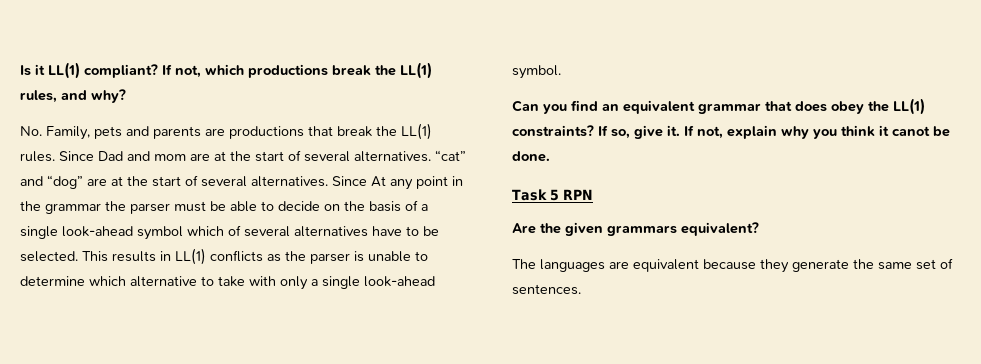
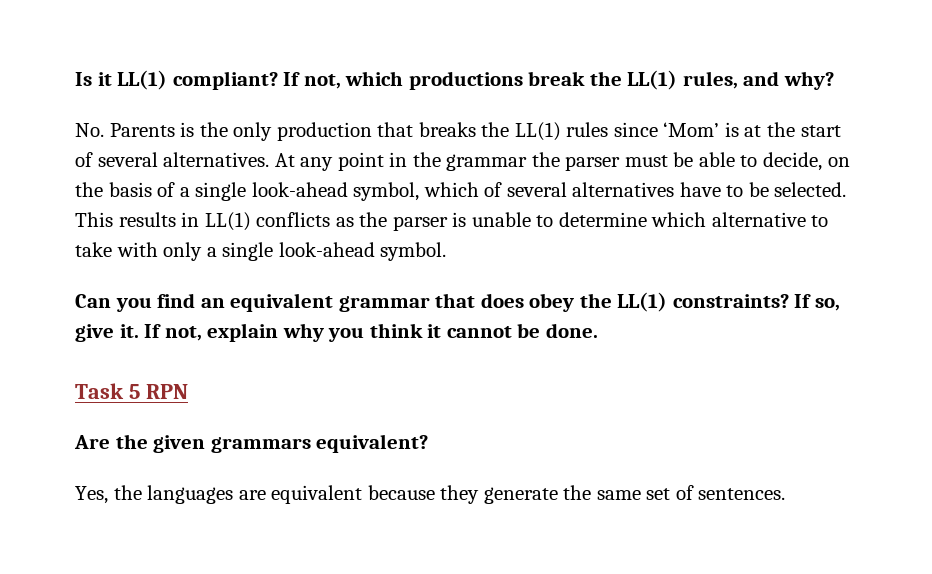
[46,123,432,140] [20,150,466,162] [20,175,367,189] Family, pets and parents are productions that break the LL(1) rules. Since Dad and mom are at the start of several alternatives. “cat” and “dog” are at the start of several alternatives. Since -> [109,122,841,141] [75,152,270,167] Parents is the only production that breaks the LL(1) rules since ‘Mom’ is at the start of several alternatives.
[278,201,320,211] decide -> [763,152,823,171] decide,
[137,226,183,240] symbol -> [353,182,420,201] symbol,
[892,126,930,136] canot -> [446,326,512,338] cannot
[512,259,536,269] The -> [75,485,142,504] Yes, the

